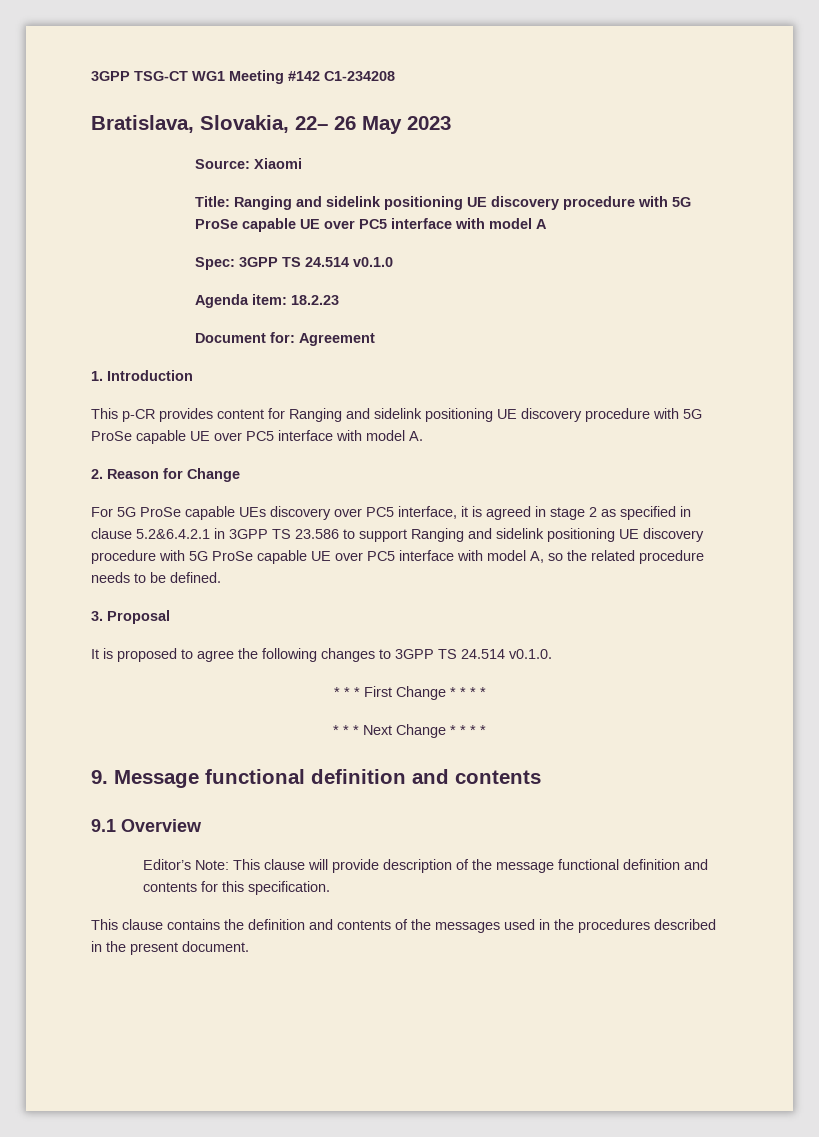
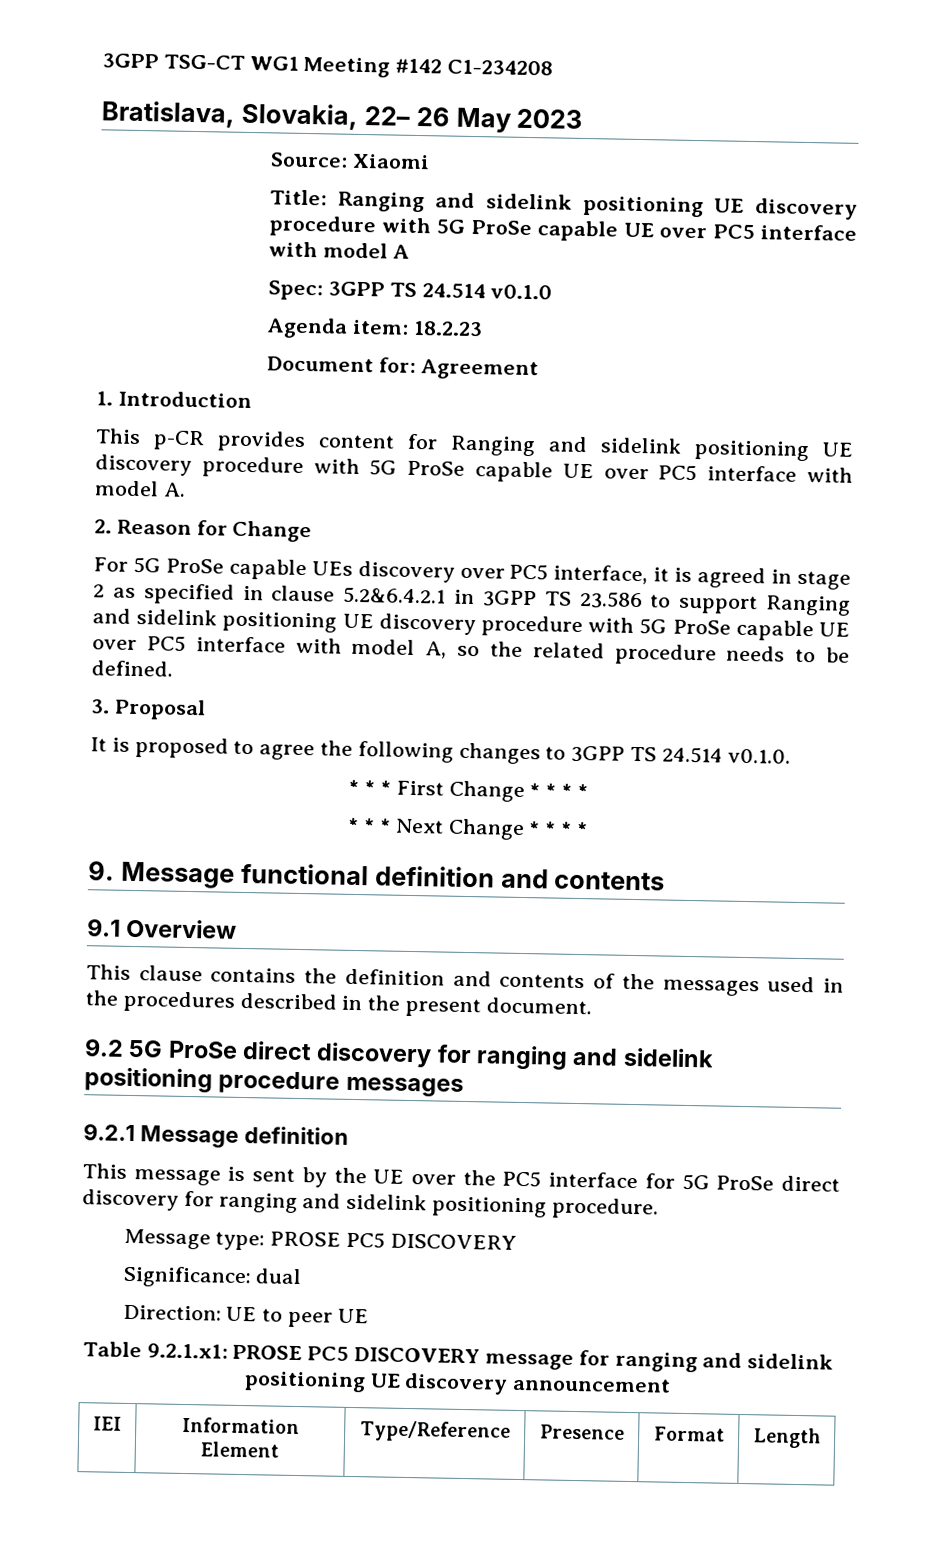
[142,859,708,873] [142,881,330,895] // Editor’s Note: This clause will provide description of the message functional definition and contents for this specification. -> (238, 928) none
(249, 946) none -> [84,1038,714,1070] [84,1067,464,1097] [83,1123,349,1148] [82,1163,840,1192] [82,1189,659,1220] [123,1228,517,1251] [122,1265,303,1289] [122,1304,369,1328] [82,1341,834,1373] [243,1371,672,1395] [93,1416,122,1431] [181,1416,300,1435] [200,1441,279,1458] [359,1420,511,1443] [539,1424,625,1440] [653,1426,725,1442] [752,1427,821,1449] // 9.2 5G ProSe direct discovery for ranging and sidelink positioning procedure messages // 9.2.1 Message definition // This message is sent by the UE over the PC5 interface for 5G ProSe direct discovery for ranging and sidelink positioning procedure. // Message type: PROSE PC5 DISCOVERY // Significance: dual // Direction: UE to peer UE // Table 9.2.1.x1: PROSE PC5 DISCOVERY message for ranging and sidelink positioning UE discovery announcement // IEI | Information Element | Type/Reference | Presence | Format | Length

